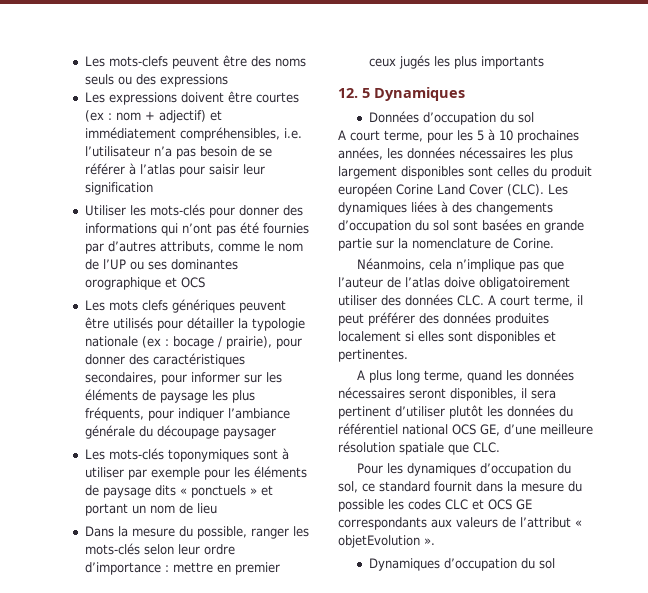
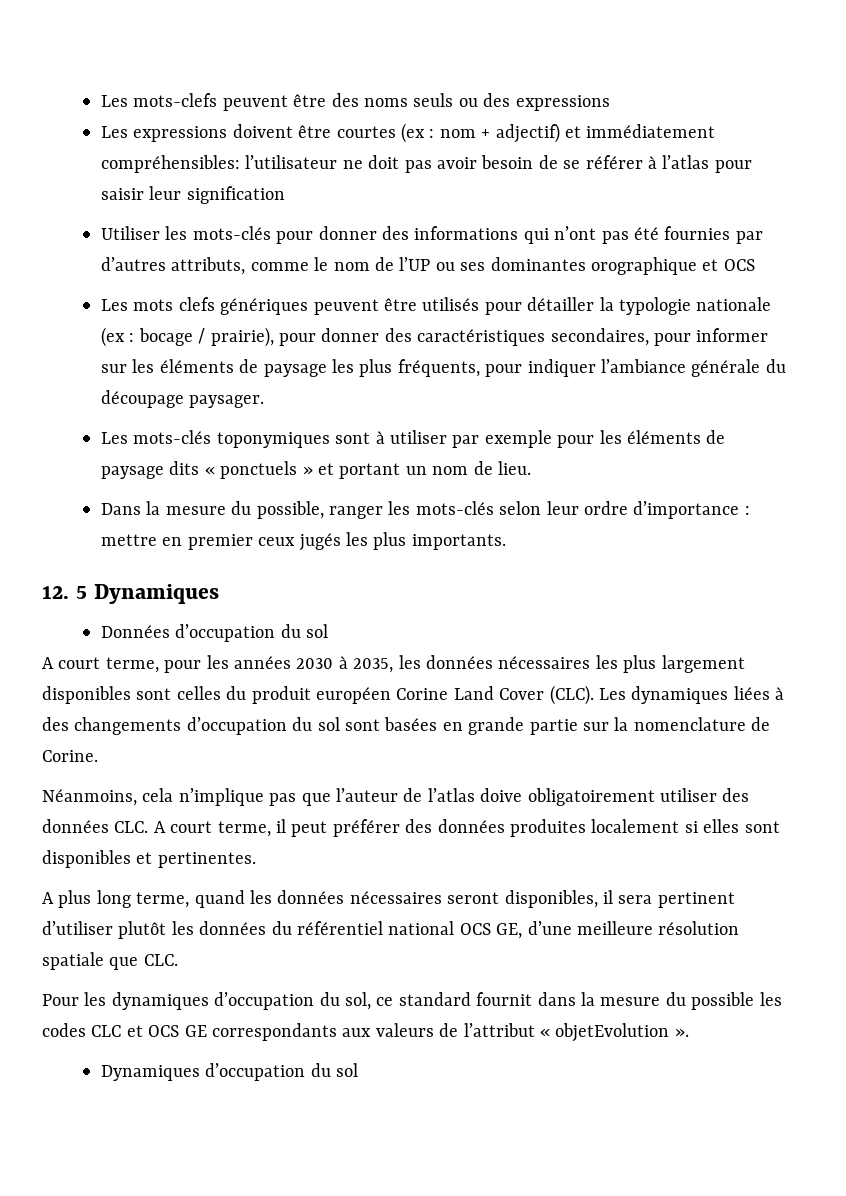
[179,127,302,141] [84,146,196,159] compréhensibles, i.e. l’utilisateur n’a pas -> [100,155,477,173] compréhensibles: l’utilisateur ne doit pas avoir
[222,428,276,439] paysager -> [189,395,265,408] paysager.
[196,503,217,514] lieu -> [497,461,531,475] lieu.
[480,56,544,69] importants -> [411,534,506,550] importants.
[477,129,579,143] [338,147,383,160] 5 à 10 prochaines années, -> [234,656,394,673] années 2030 à 2035,

